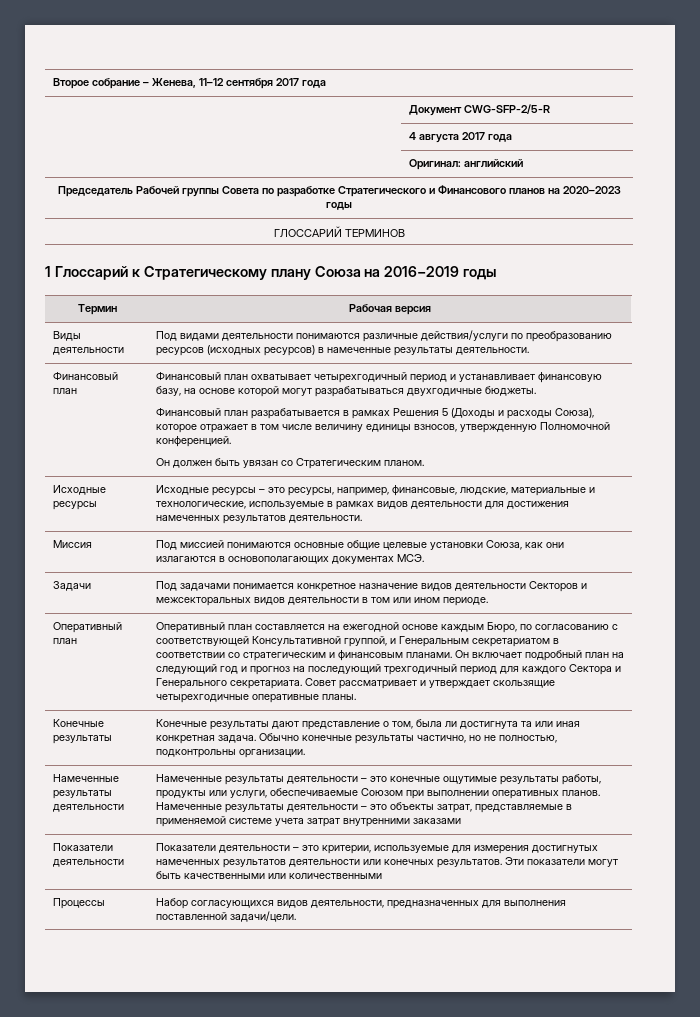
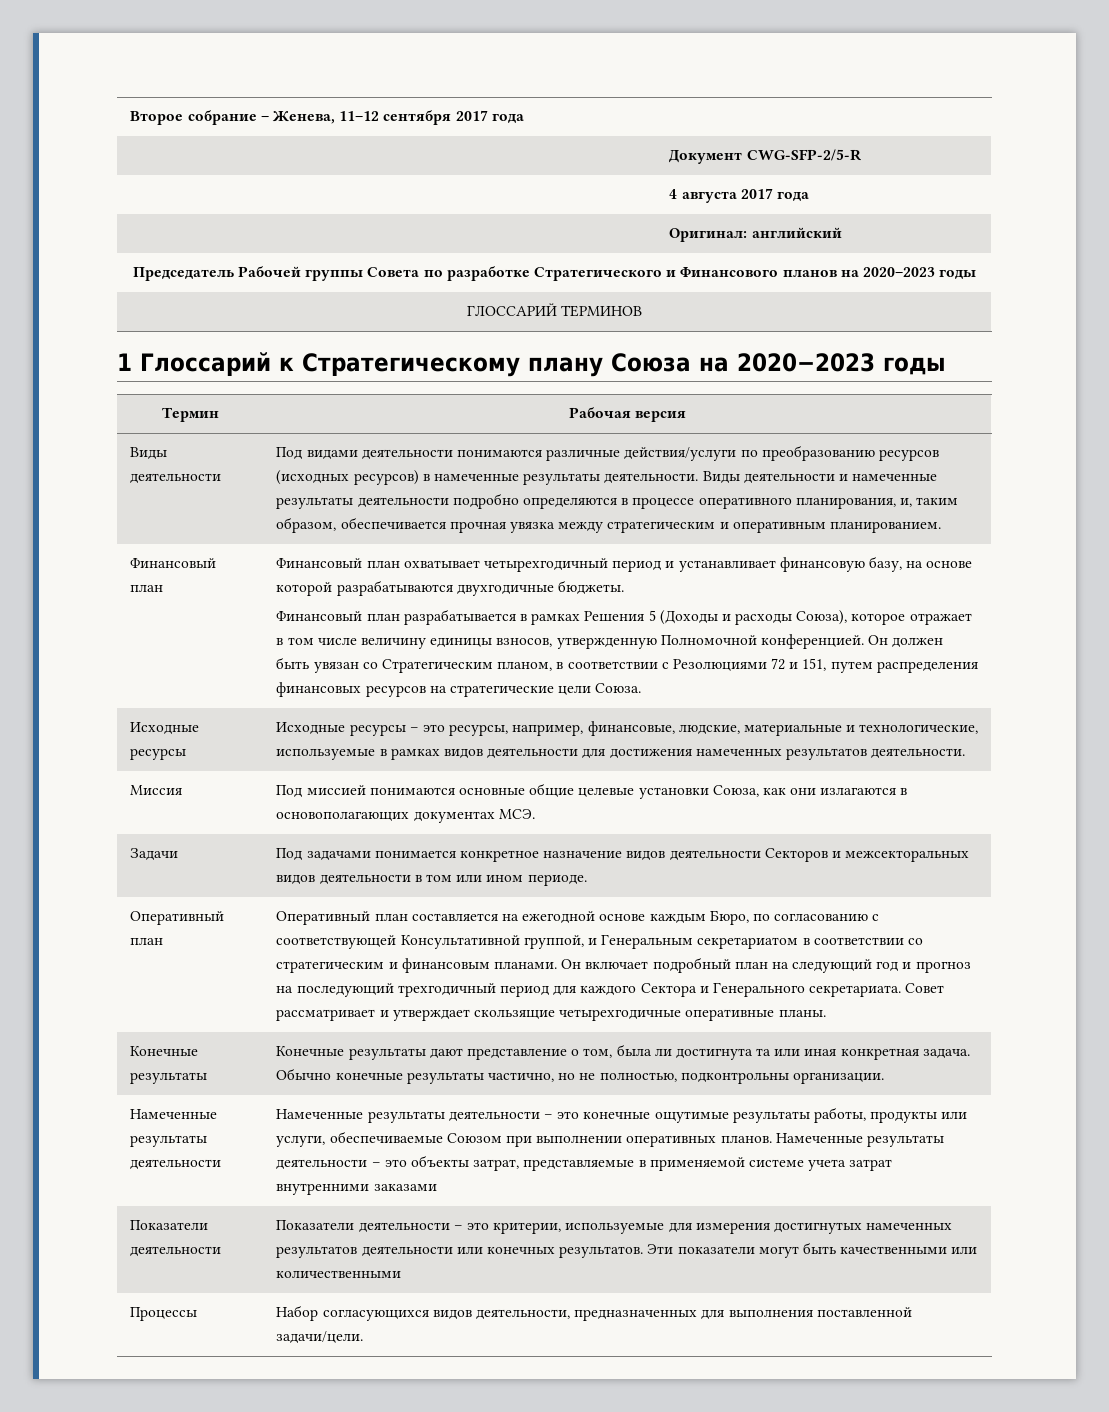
[384,266,460,277] 2016−2019 -> [737,353,875,372] 2020−2023
(529, 351) none -> [702,471,938,484] [276,493,959,509] [276,517,941,533] Виды деятельности и намеченные результаты деятельности подробно определяются в процессе оперативного планирования, и, таким образом, обеспечивается прочная увязка между стратегическим и оперативным планированием.
[281,386,404,397] могут разрабатываться -> [336,580,453,596] разрабатываются
(231, 441) // -> (864, 641) none
[383,460,424,466] планом. -> [497,658,978,673] [276,682,642,697] планом, в соответствии с Резолюциями 72 и 151, путем распределения финансовых ресурсов на стратегические цели Союза.

